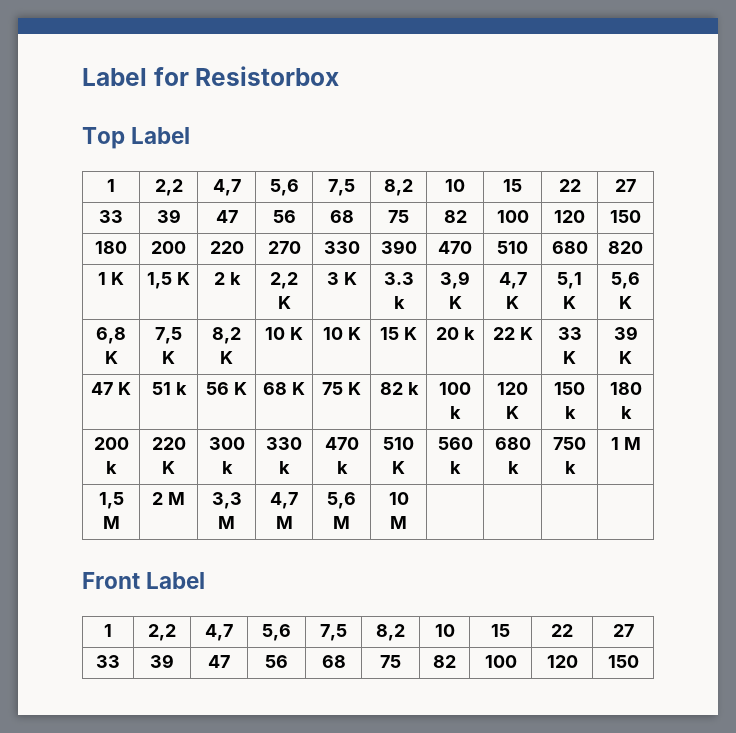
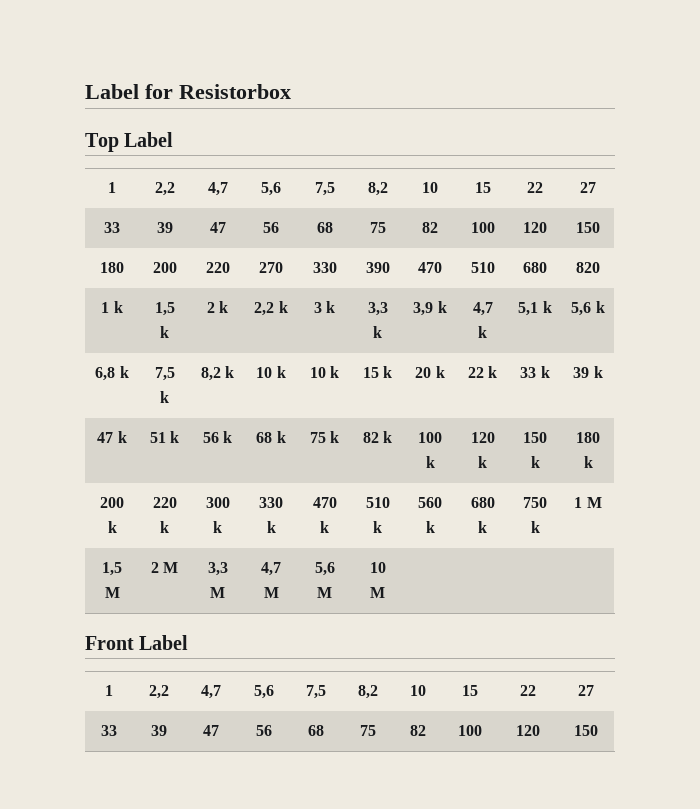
[111,272,124,285] [147,272,190,289] K | 1,5 K -> [113,301,123,313] [154,302,175,316] [160,326,169,338] k | 1,5 k
[277,296,291,309] K -> [278,301,288,313] k
[343,272,357,285] [383,272,414,285] K | 3.3 -> [326,301,336,313] [367,302,388,316] k | 3,3
[448,296,462,309] [498,272,527,289] [506,296,519,309] K | 4,7 K -> [437,301,447,313] [472,302,493,316] [478,326,487,338] k | 4,7 k
[563,296,576,309] [611,272,640,289] [619,296,632,309] K | 5,6 K -> [542,301,552,313] [571,301,605,316] k | 5,6 k
[104,351,118,364] [155,327,182,344] [162,351,175,364] [212,327,241,344] [220,351,233,364] [265,327,303,340] [322,327,361,340] [380,327,417,340] K | 7,5 K | 8,2 K | 10 K | 10 K | 15 K -> [119,366,129,378] [154,367,175,381] [160,391,169,403] [200,366,235,381] [256,366,286,378] [309,366,340,378] [362,366,393,378] k | 7,5 k | 8,2 k | 10 k | 10 k | 15 k
[519,327,533,340] [557,327,582,340] [563,351,576,364] [613,326,638,340] [619,351,632,364] [91,382,131,395] K | 33 K | 39 K // 47 K -> [488,366,498,378] [520,366,550,378] [573,366,603,378] [97,431,127,443] k | 33 k | 39 k // 47 k
[234,382,247,395] [263,382,305,395] [322,382,361,395] K | 68 K | 75 K -> [223,431,233,443] [256,431,286,443] [309,431,340,443] k | 68 k | 75 k
[506,406,519,419] K -> [478,456,487,468] k
[162,461,175,474] K -> [160,521,169,533] k
[392,461,405,474] K -> [373,521,382,533] k

